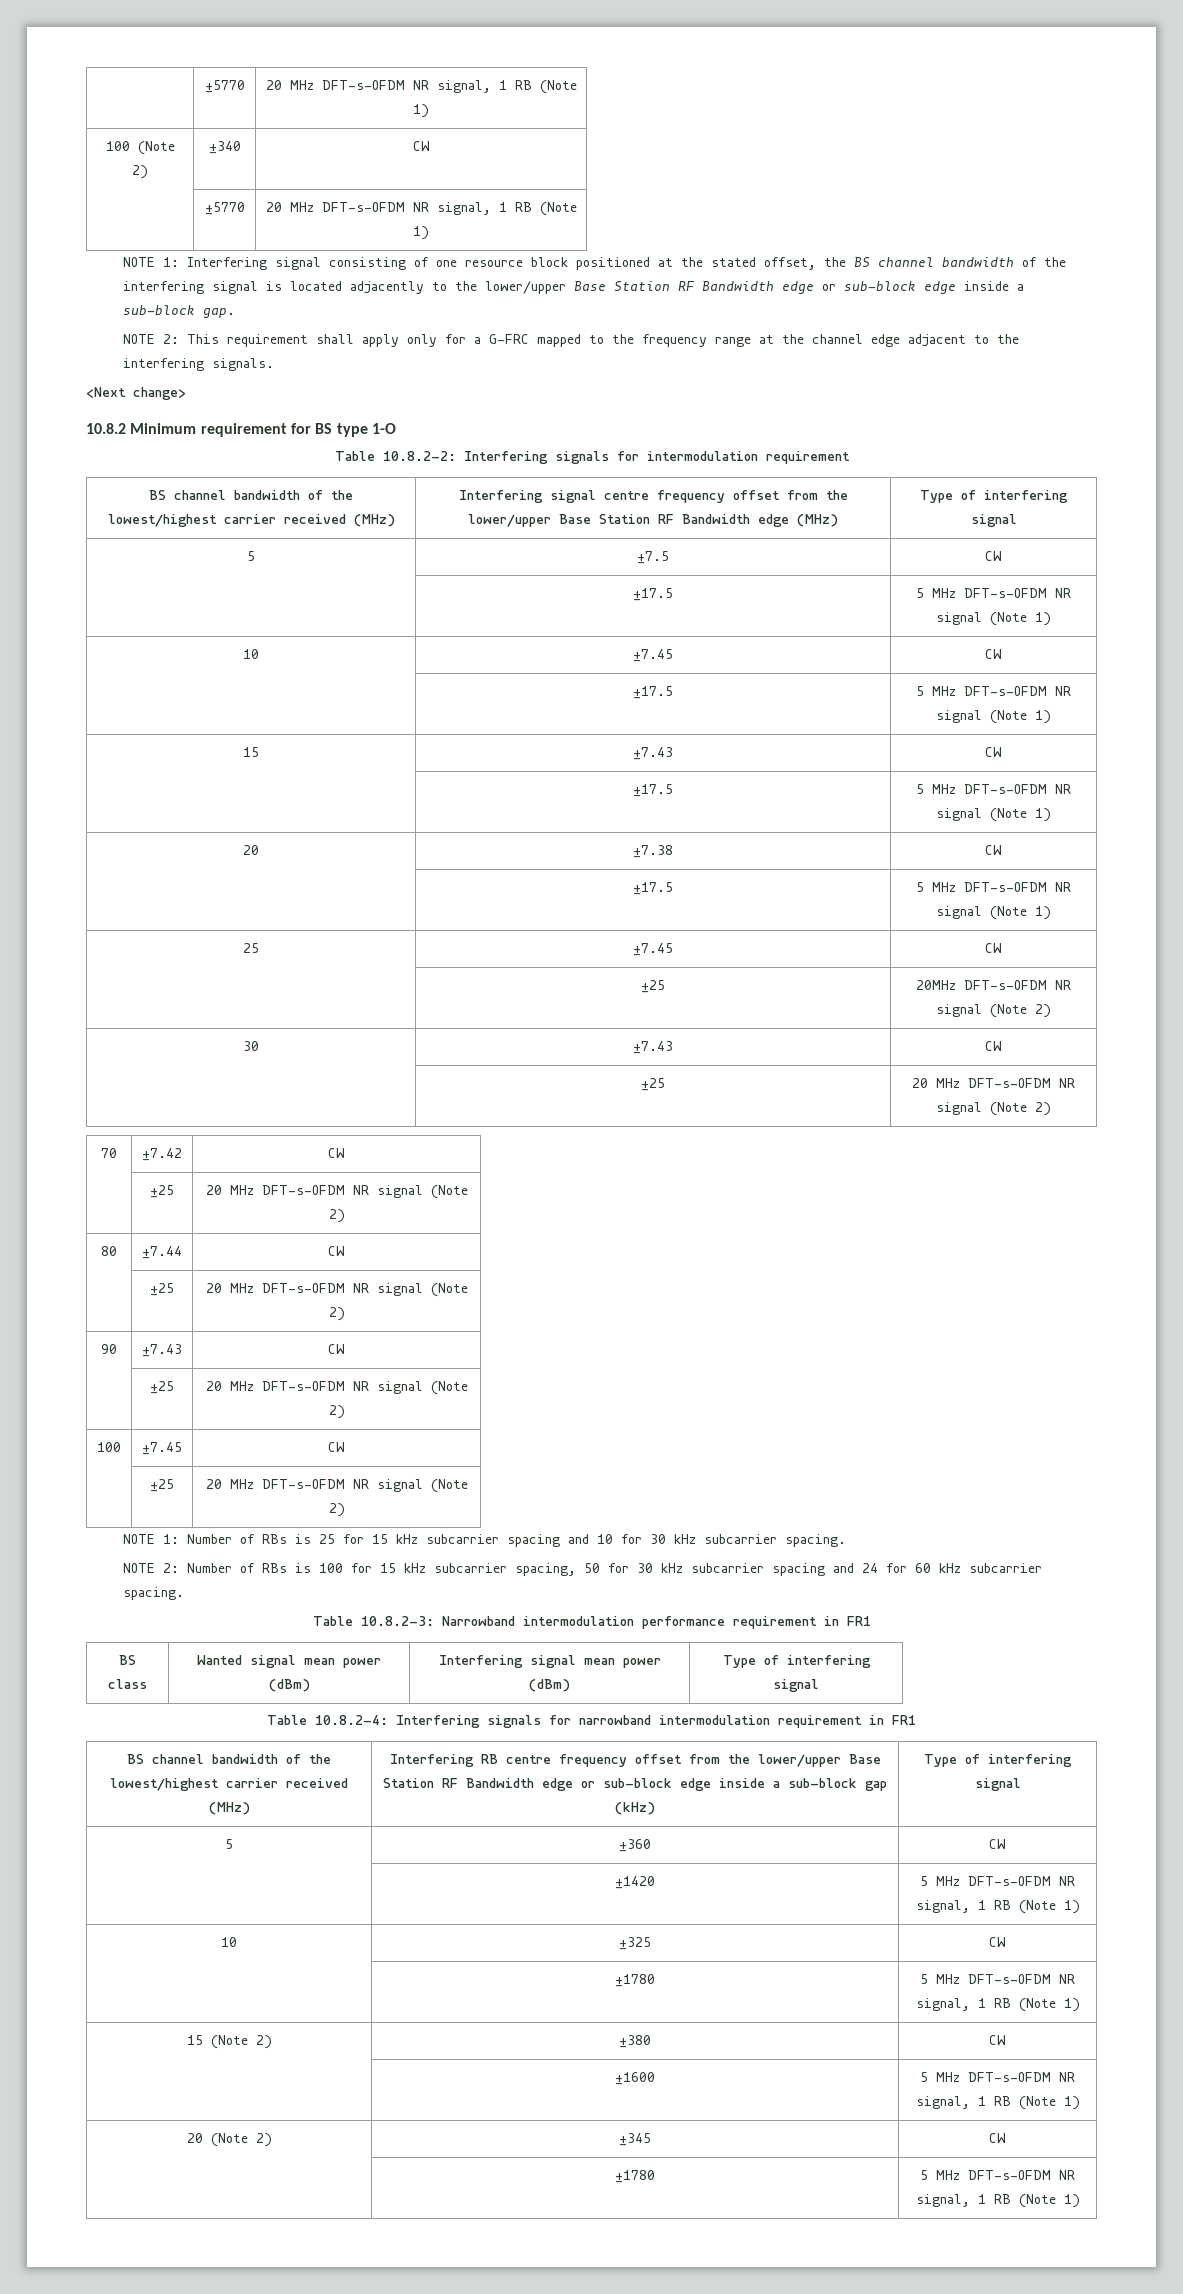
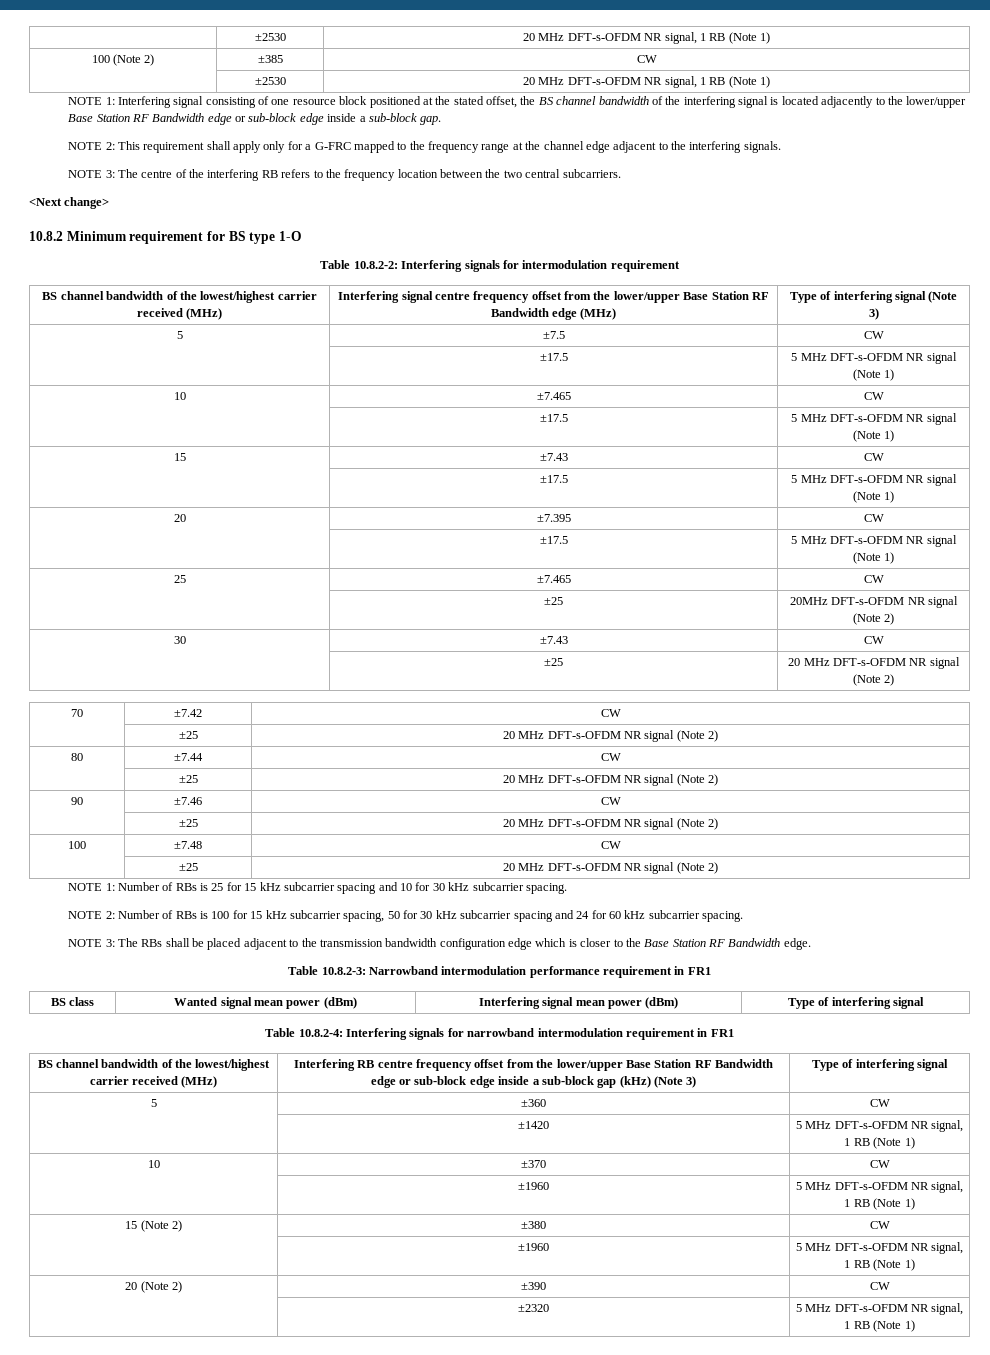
[204,80,245,93] | ±5770 -> [254,33,286,41] | ±2530
[208,141,241,154] [412,141,430,151] [204,202,245,215] ±340 | CW // | ±5770 -> [257,55,283,63] [636,55,657,63] [254,77,286,85] ±385 | CW // | ±2530
(275, 364) none -> [68,169,621,181] // NOTE 3: The centre of the interfering RB refers to the frequency location between the two central subcarriers.
(1017, 520) none -> [928,291,958,303] [868,308,879,320] (Note 3)
[633,649,673,662] ±7.45 -> [536,392,571,400] ±7.465
[633,845,673,858] ±7.38 -> [536,514,571,522] ±7.395
[633,943,673,956] ±7.45 -> [536,575,571,583] ±7.465
[142,1344,182,1357] ±7.43 -> [174,797,202,805] ±7.46
[142,1442,182,1455] ±7.45 -> [174,841,202,849] ±7.48
(185, 1593) none -> [68,938,811,950] // NOTE 3: The RBs shall be placed adjacent to the transmission bandwidth configuration edge which is closer to the Base Station RF Bandwidth edge.
(655, 1808) none -> [654,1076,697,1088] (Note 3)
[619,1937,651,1950] [989,1937,1006,1947] [615,1974,655,1987] ±325 | CW // | ±1780 -> [521,1160,546,1168] [869,1160,890,1168] [518,1182,549,1190] ±370 | CW // | ±1960
[615,2072,655,2085] ±1600 -> [518,1243,549,1251] ±1960
[619,2133,651,2146] [989,2133,1006,2143] [615,2170,655,2183] ±345 | CW // | ±1780 -> [521,1282,546,1290] [869,1282,890,1290] [518,1304,549,1312] ±390 | CW // | ±2320

